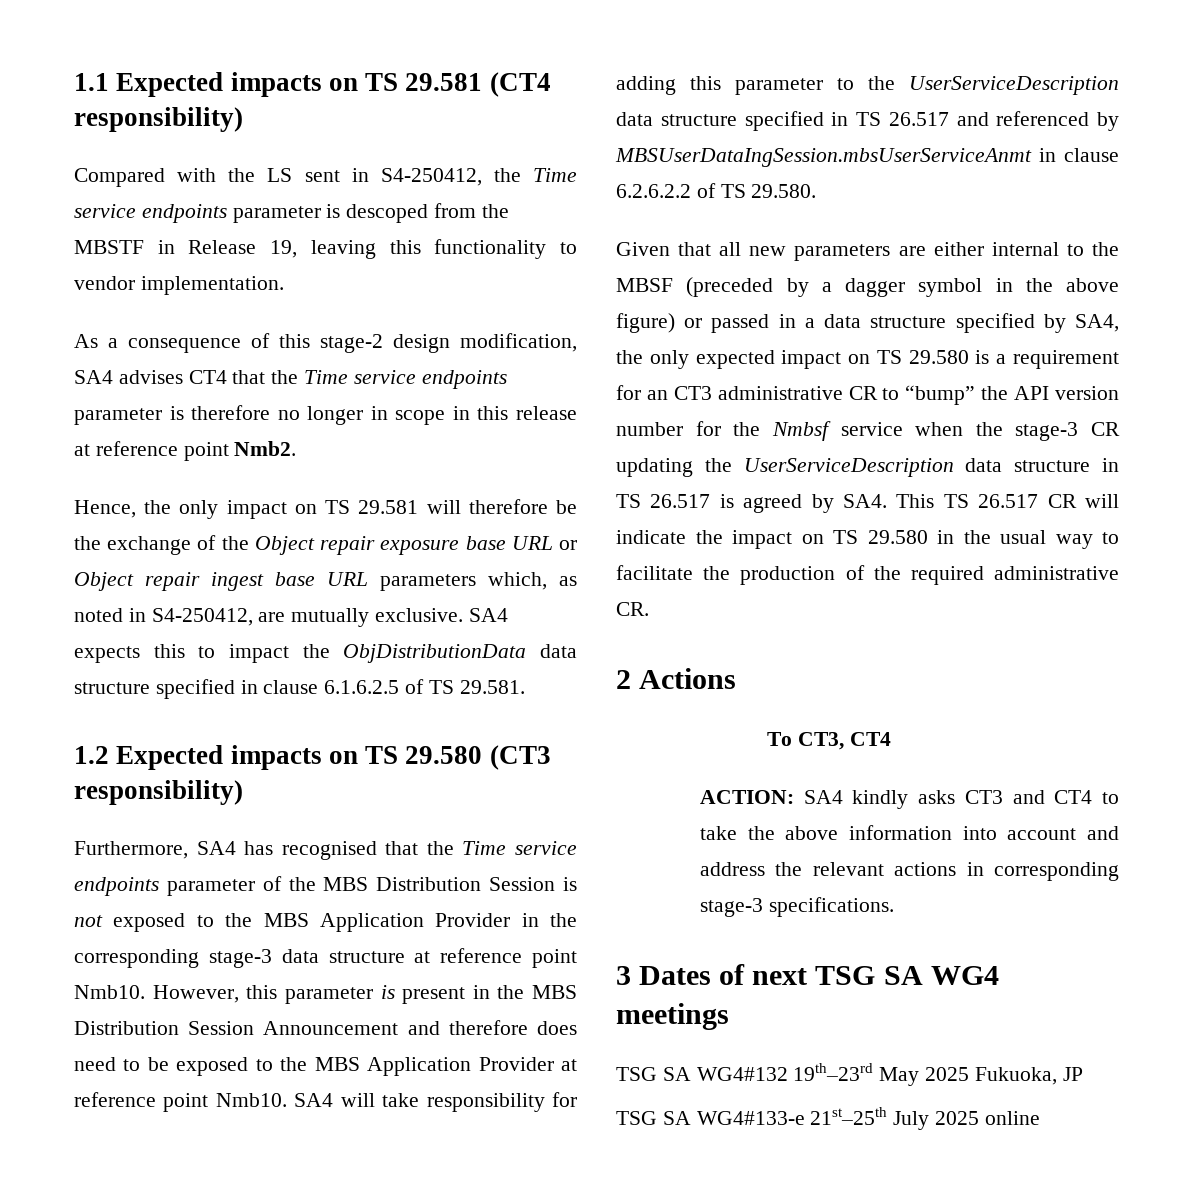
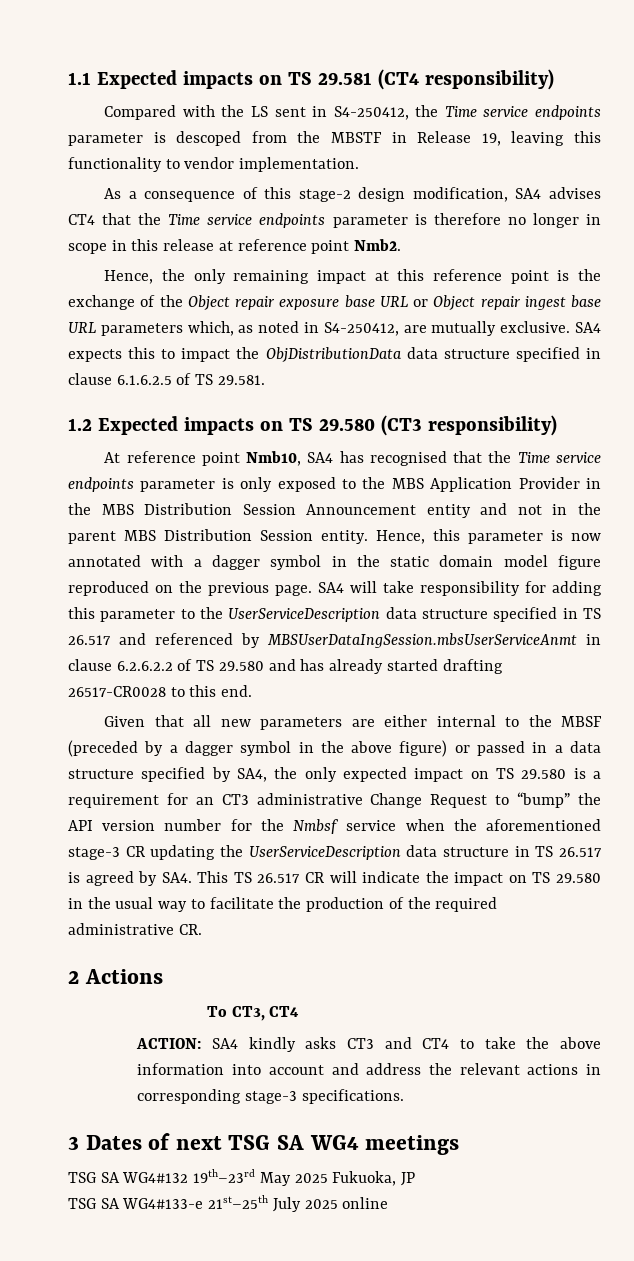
[226,499,577,519] impact on TS 29.581 will therefore be -> [233,269,570,284] remaining impact at this reference point is
[74,841,188,859] Furthermore, -> [104,451,302,466] At reference point Nmb10,
[262,876,577,891] [74,915,103,927] of the MBS Distribution Session is not -> [221,477,273,492] is only
[74,948,577,968] [74,985,577,1004] [74,1020,577,1035] [74,1057,577,1076] [74,1092,287,1112] corresponding stage-3 data structure at reference point Nmb10. However, this parameter is present in the MBS Distribution Session Announcement and therefore does need to be exposed to the MBS Application Provider at reference point Nmb10. -> [101,503,601,518] [68,529,601,544] [68,555,601,570] [68,581,312,596] MBS Distribution Session Announcement entity and not in the parent MBS Distribution Session entity. Hence, this parameter is now annotated with a dagger symbol in the static domain model figure reproduced on the previous page.
[751,184,817,198] 29.580. -> [218,659,503,674] [68,685,253,697] 29.580 and has already started drafting 26517-CR0028 to this end.
[848,386,878,400] CR -> [370,793,488,808] Change Request
(1003, 429) none -> [486,819,601,831] aforementioned

